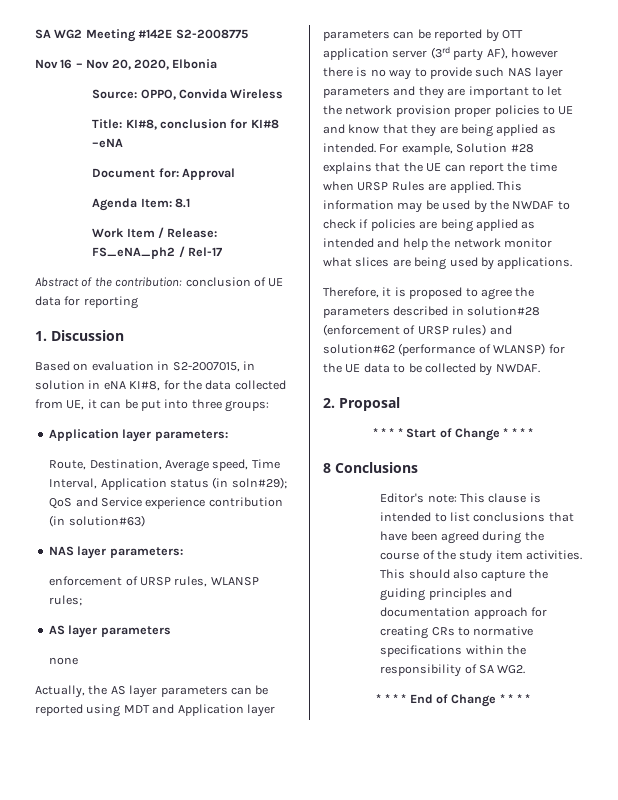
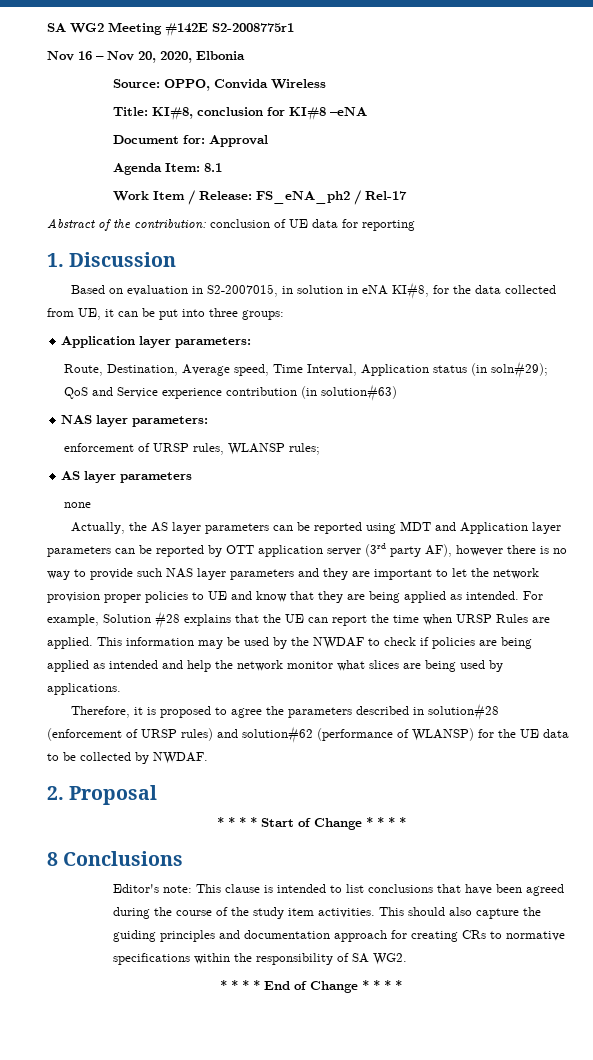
[175,29,248,39] S2-2008775 -> [212,23,294,32] S2-2008775r1

